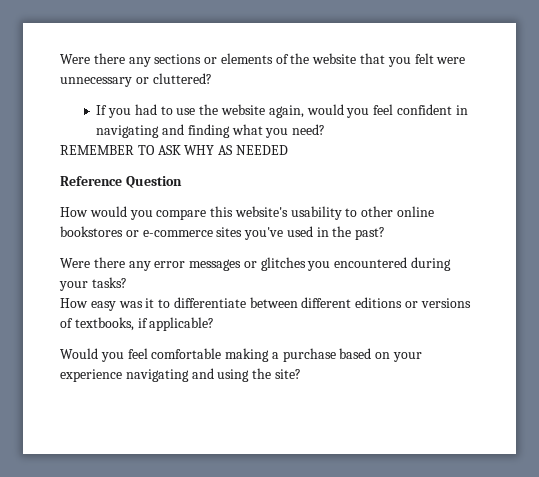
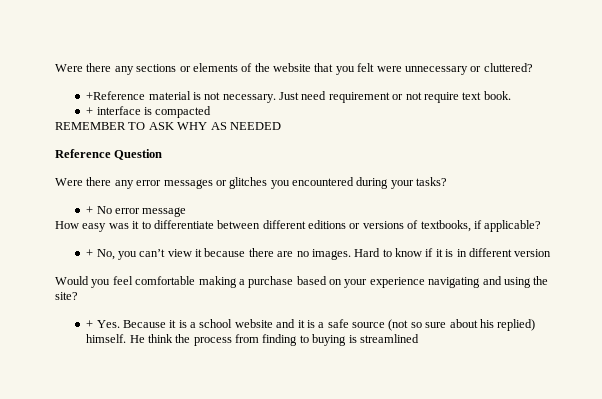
[96,104,468,118] [96,124,326,138] If you had to use the website again, would you feel confident in navigating and finding what you need? -> [86,91,511,103] [86,106,212,118] +Reference material is not necessary. Just need requirement or not require text book. // + interface is compacted
[60,206,435,220] [60,226,386,240] // How would you compare this website's usability to other online bookstores or e-commerce sites you've used in the past? -> (163, 154) none
(127, 282) none -> [86,206,187,217] // + No error message
(215, 324) none -> [86,248,552,260] // + No, you can’t view it because there are no images. Hard to know if it is in different version
(301, 374) none -> [86,319,536,331] [86,334,419,346] // + Yes. Because it is a school website and it is a safe source (not so sure about his replied) himself. He think the process from finding to buying is streamlined

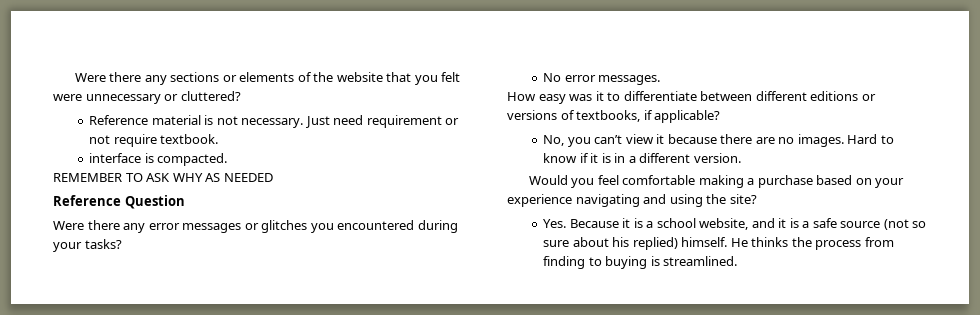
[86,91,146,100] +Reference -> [89,115,149,125] Reference
[462,91,511,100] [86,107,94,115] text book. // + -> [160,134,219,144] textbook. //
[155,106,212,118] compacted -> [157,153,228,166] compacted.
[86,206,94,214] + -> (122, 244) none
[142,207,187,217] message -> [598,75,661,85] messages.
[86,249,94,257] + -> (721, 116) none
[468,248,552,257] different version -> [628,153,741,163] a different version.
[86,320,94,328] + -> (757, 199) none
[234,319,273,328] website -> [699,218,749,230] website,
[147,334,173,343] think -> [751,237,789,247] thinks
[359,334,419,343] streamlined -> [663,256,738,266] streamlined.

